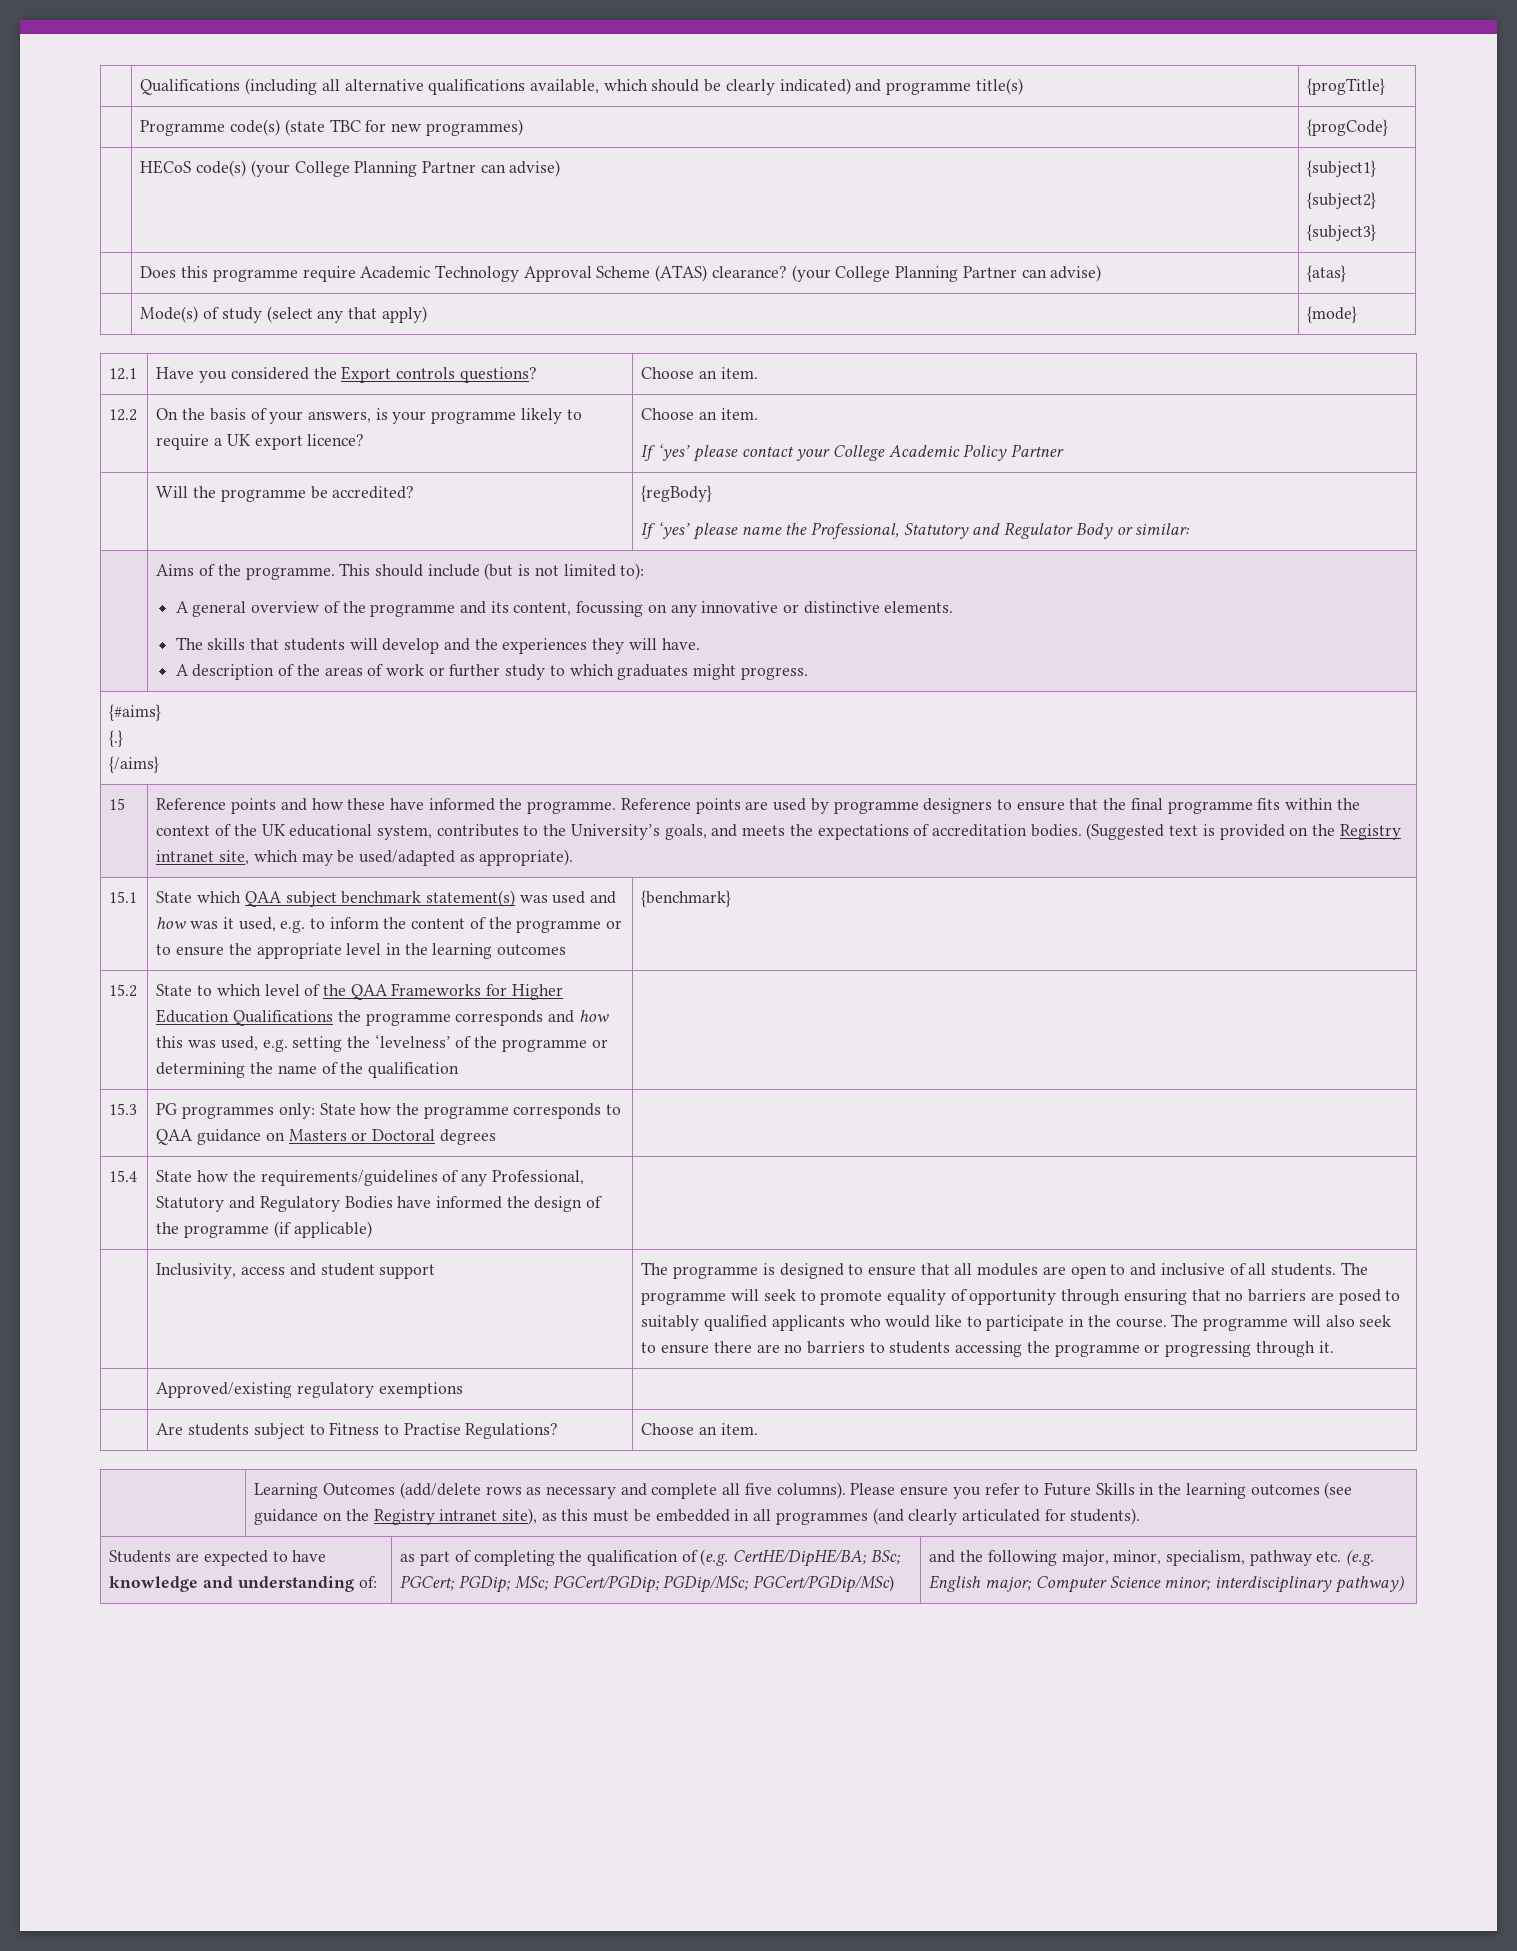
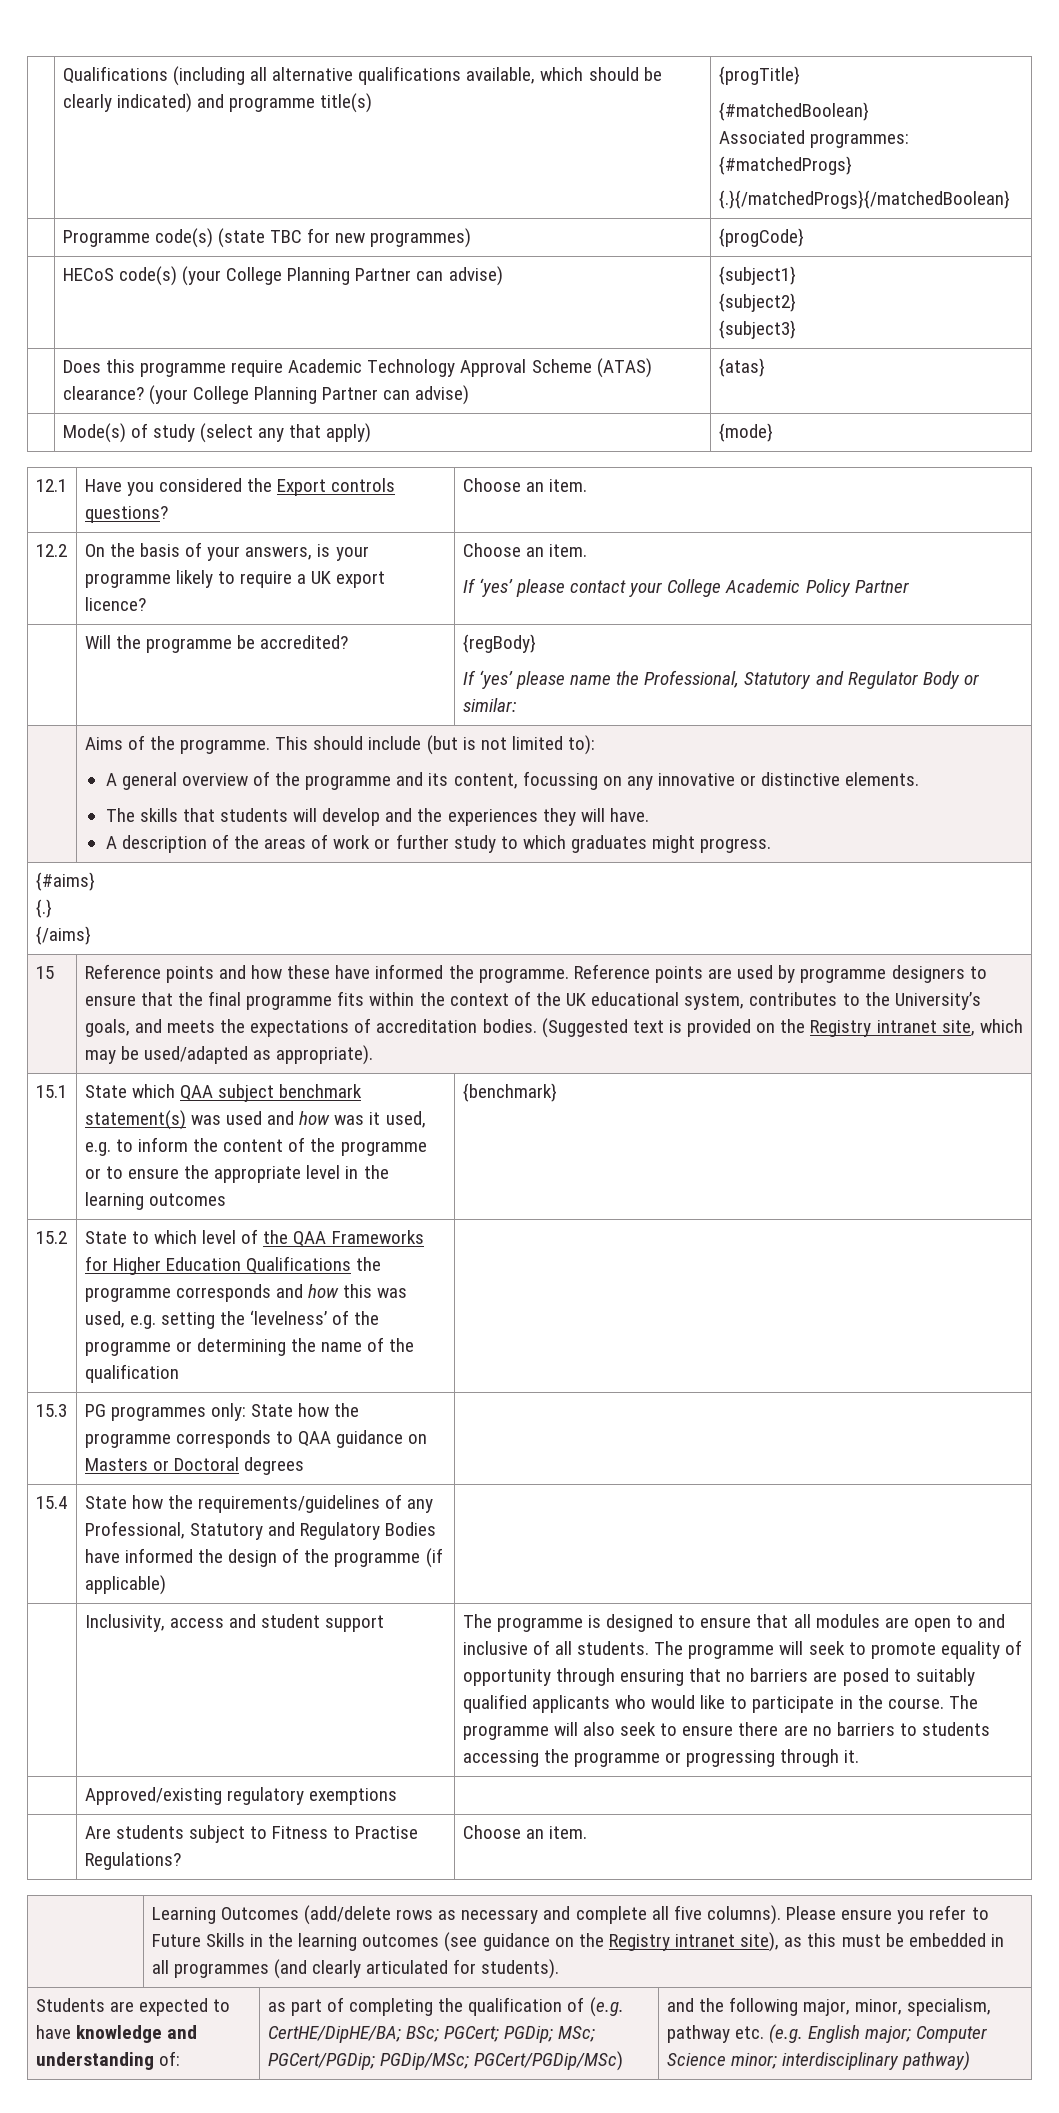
(1386, 86) none -> [718,102,869,121] [718,130,909,148] [718,156,852,175] [718,190,1010,209] // {#matchedBoolean} // Associated programmes: {#matchedProgs} // {.}{/matchedProgs}{/matchedBoolean}

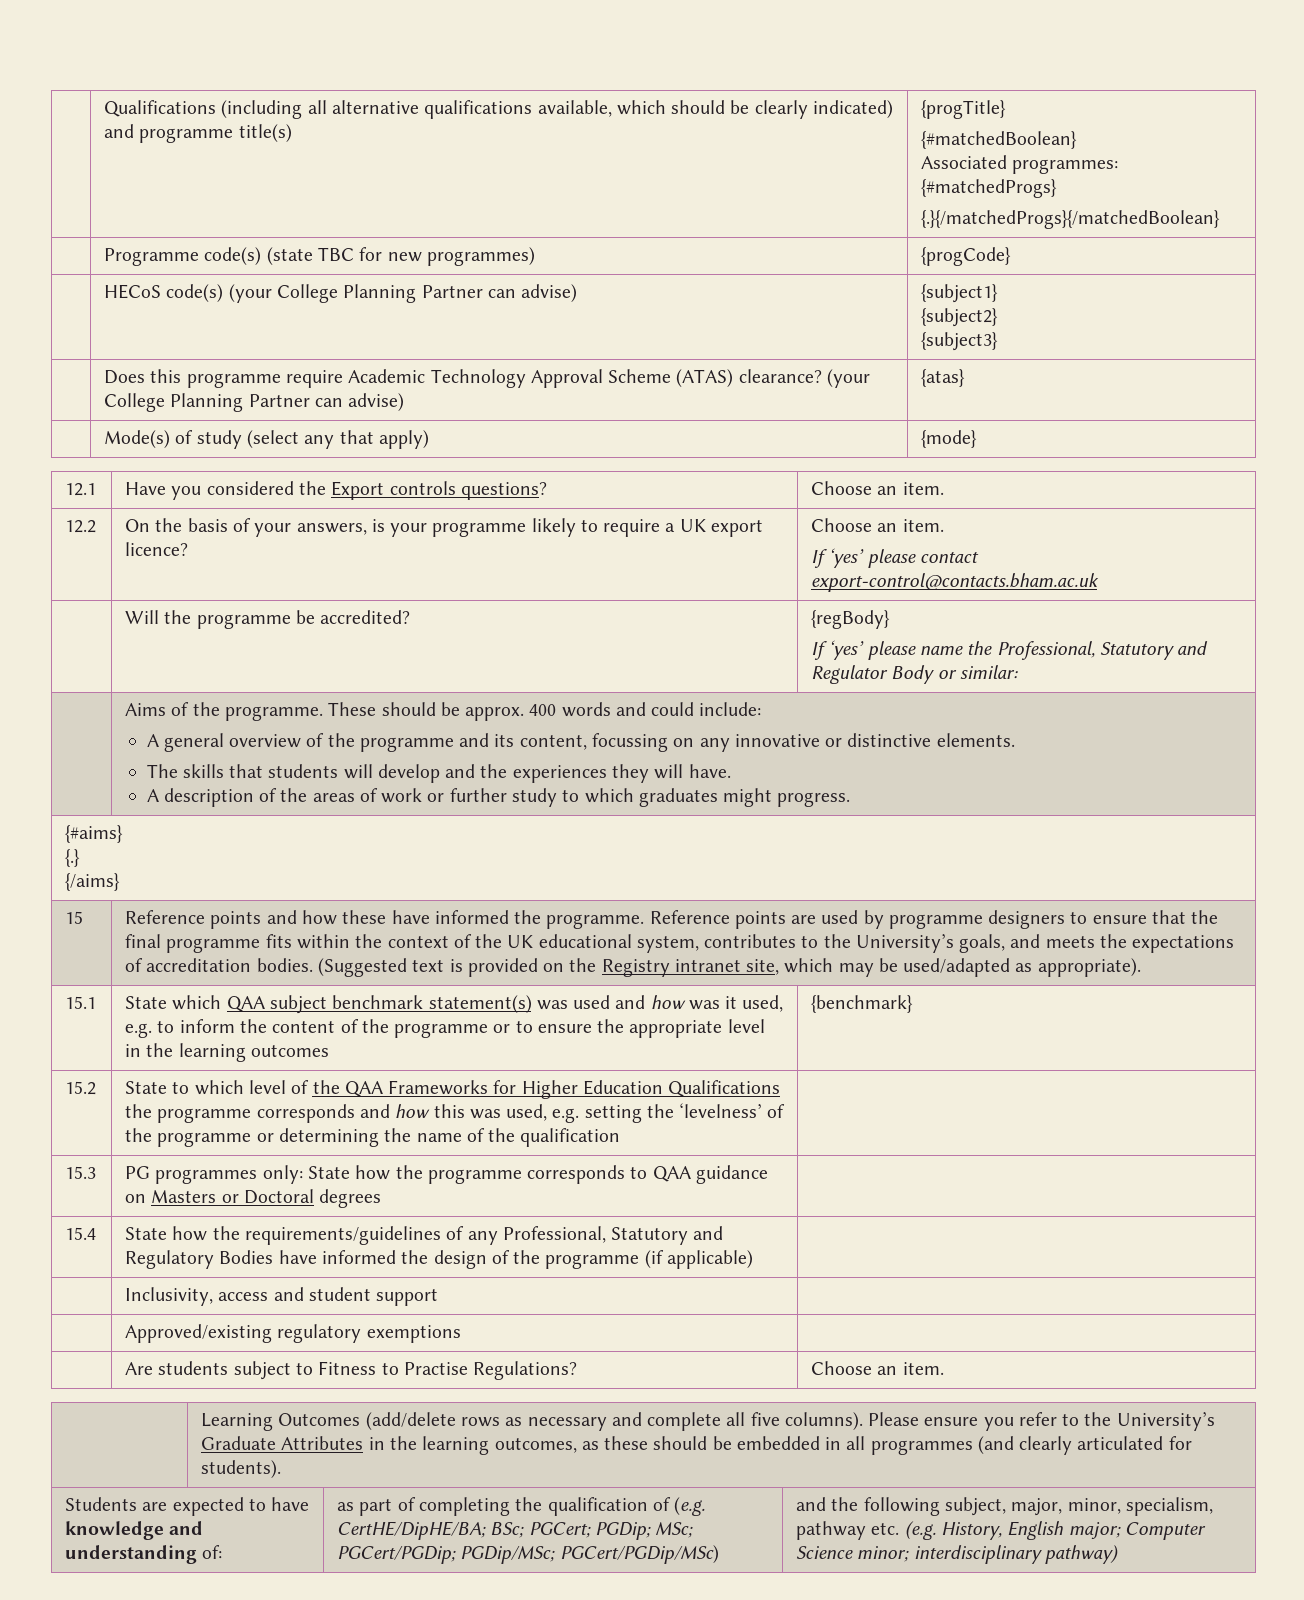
[629,579,909,597] your College Academic Policy Partner -> [811,573,1100,592] export-control@contacts.bham.ac.uk
[275,735,596,755] This should include (but is not limited to): -> [328,702,762,721] These should be approx. 400 words and could include:
[462,1614,1006,1632] [462,1640,1023,1659] [462,1668,975,1686] [462,1694,978,1713] [462,1722,991,1740] [462,1749,860,1767] The programme is designed to ensure that all modules are open to and inclusive of all students. The programme will seek to promote equality of opportunity through ensuring that no barriers are posed to suitably qualified applicants who would like to participate in the course. The programme will also seek to ensure there are no barriers to students accessing the programme or progressing through it. -> (439, 1297) none
[151,1932,881,1952] Future Skills in the learning outcomes (see guidance on the Registry intranet site), as this must -> [1084,1412,1215,1431] [201,1436,708,1455] the University’s Graduate Attributes in the learning outcomes, as these should
(798, 2006) none -> [944,1497,1006,1516] subject,
(803, 2034) none -> [940,1522,1002,1540] History,

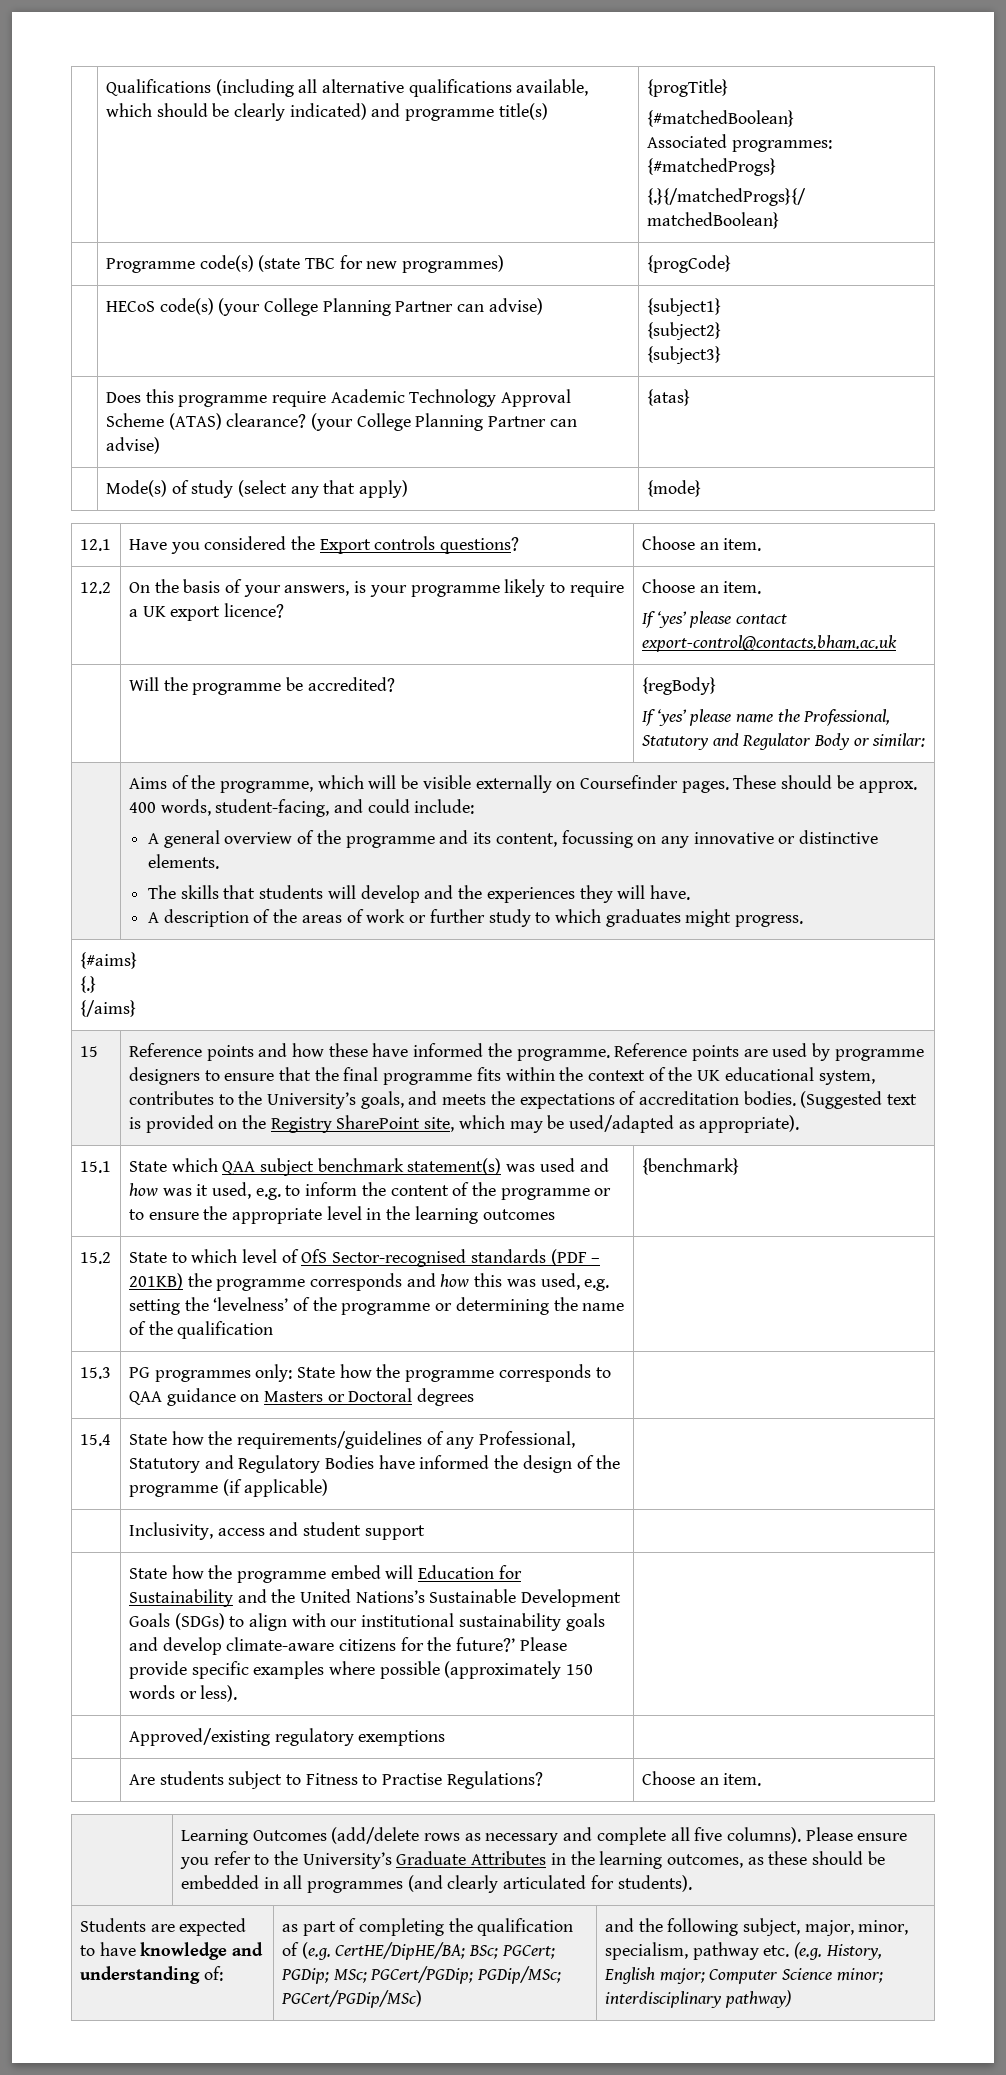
[224,706,323,721] programme. -> [219,775,729,793] programme, which will be visible externally on Coursefinder pages.
[561,702,611,717] words -> [160,799,330,817] words, student-facing,
[674,959,741,972] intranet -> [336,1115,421,1129] SharePoint
[312,1080,781,1099] the QAA Frameworks for Higher Education Qualifications -> [301,1249,601,1267] [128,1273,183,1290] OfS Sector-recognised standards (PDF – 201KB)
(439, 1297) none -> [128,1565,522,1583] [128,1589,622,1607] [128,1613,605,1631] [128,1637,567,1655] [128,1661,594,1679] [128,1685,238,1702] // | State how the programme embed will Education for Sustainability and the United Nations’s Sustainable Development Goals (SDGs) to align with our institutional sustainability goals and develop climate-aware citizens for the future?’ Please provide specific examples where possible (approximately 150 words or less). |

